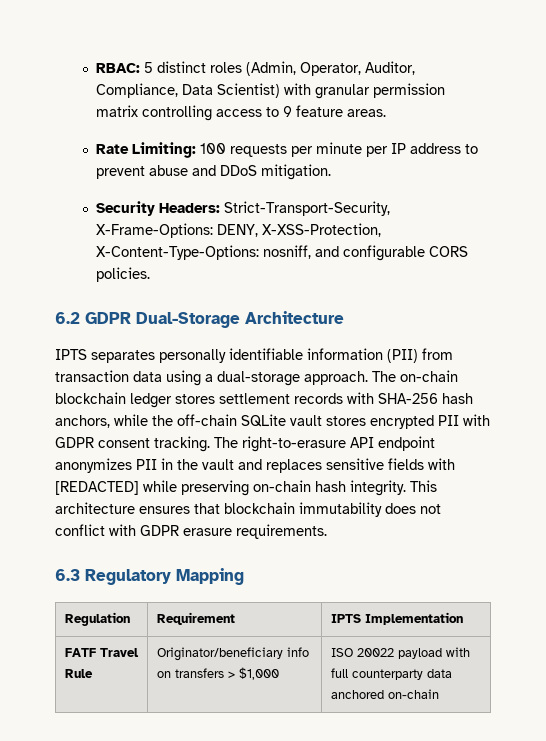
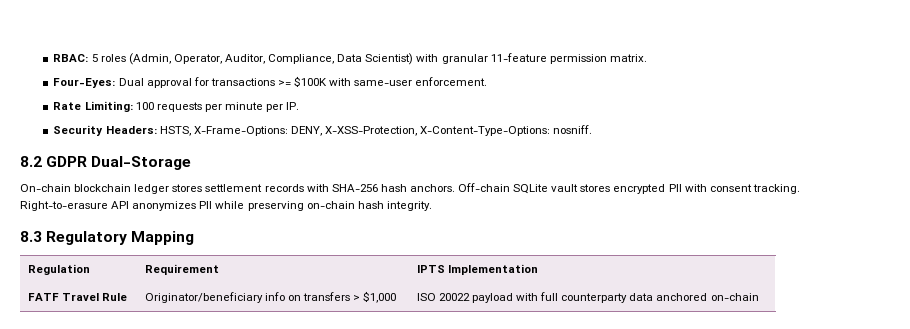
[157,61,207,73] distinct -> (98, 58) none
[373,83,446,98] [96,105,387,121] permission matrix controlling access to 9 feature areas. -> [490,53,647,64] [53,76,488,88] 11-feature permission matrix. // Four-Eyes: Dual approval for transactions >= $100K with same-user enforcement.
[391,143,479,154] [96,164,332,180] IP address to prevent abuse and DDoS mitigation. -> [286,102,300,110] IP.
[224,201,391,216] Strict-Transport-Security, -> [159,126,191,136] HSTS,
[263,245,469,261] [96,267,151,282] [55,311,344,328] [55,348,453,363] [55,370,458,386] nosniff, and configurable CORS policies. // 6.2 GDPR Dual-Storage Architecture // IPTS separates personally identifiable information (PII) from transaction data using a dual-storage approach. The on-chain -> [553,125,593,134] [20,156,192,170] [20,184,71,192] nosniff. // 8.2 GDPR Dual-Storage // On-chain
[55,414,237,428] anchors, while the off-chain -> [409,183,511,192] anchors. Off-chain
[55,437,94,448] GDPR -> (707, 188) none
[214,436,435,452] [55,458,455,473] [55,481,139,495] The right-to-erasure API endpoint anonymizes PII in the vault and replaces sensitive fields with [REDACTED] -> [20,201,213,211] Right-to-erasure API anonymizes PII
[410,480,437,492] [55,502,441,517] [55,524,327,539] [55,569,80,581] This architecture ensures that blockchain immutability does not conflict with GDPR erasure requirements. // 6.3 -> [20,231,42,242] // 8.3

